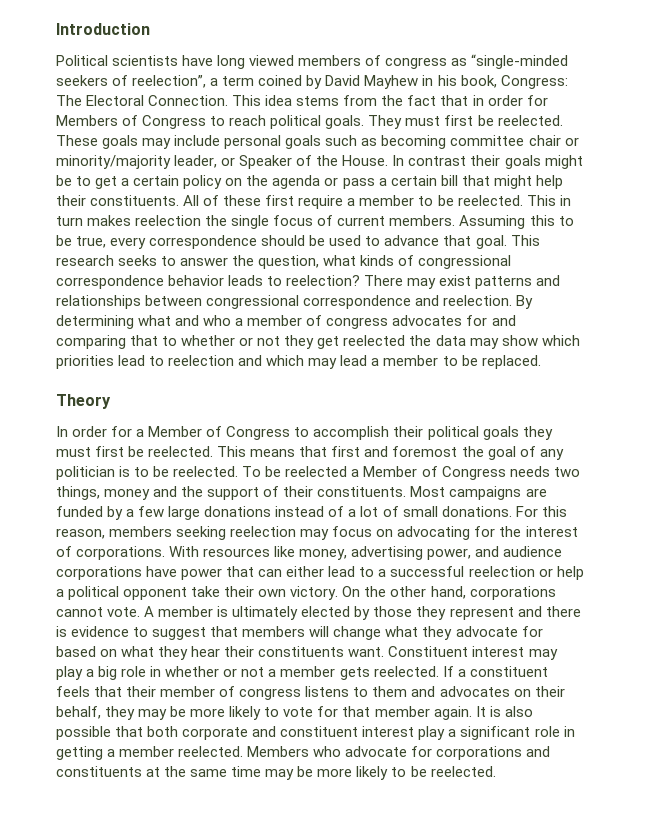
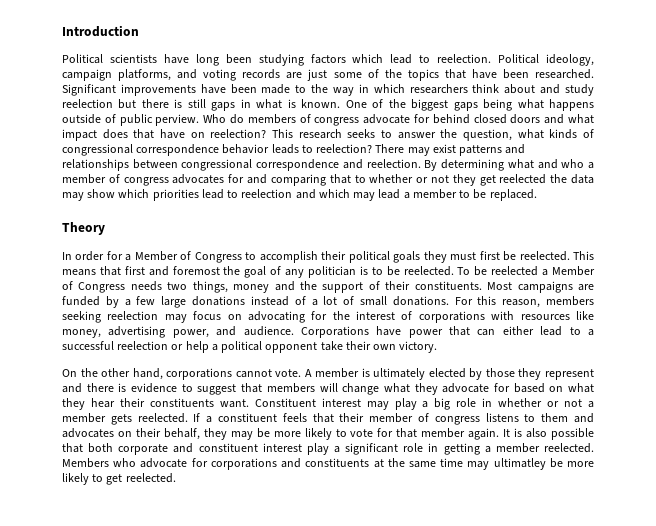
[249,54,569,69] [56,75,568,89] [56,95,548,106] [56,115,563,129] [56,135,579,149] [56,155,583,169] [56,175,563,189] [56,195,571,209] [56,215,574,229] [56,235,507,249] viewed members of congress as “single-minded seekers of reelection”, a term coined by David Mayhew in his book, Congress: The Electoral Connection. This idea stems from the fact that in order for Members of Congress to reach political goals. They must first be reelected. These goals may include personal goals such as becoming committee chair or minority/majority leader, or Speaker of the House. In contrast their goals might be to get a certain policy on the agenda or pass a certain bill that might help their constituents. All of these first require a member to be reelected. This in turn makes reelection the single focus of current members. Assuming this to be true, every correspondence should be used to advance that goal. -> [225,54,595,66] [62,69,594,81] [62,84,594,96] [62,99,595,111] [62,114,595,126] [62,129,267,141] been studying factors which lead to reelection. Political ideology, campaign platforms, and voting records are just some of the topics that have been researched. Significant improvements have been made to the way in which researchers think about and study reelection but there is still gaps in what is known. One of the biggest gaps being what happens outside of public perview. Who do members of congress advocate for behind closed doors and what impact does that have on reelection?
[76,546,200,560] corporations. With -> [418,311,515,323] corporations with
[503,546,563,557] [56,566,142,580] audience corporations -> [243,326,369,338] audience. Corporations
(339, 593) none -> (438, 347) //
[297,766,427,780] be more likely to be -> [493,458,595,470] [62,473,123,485] ultimatley be more likely to get

